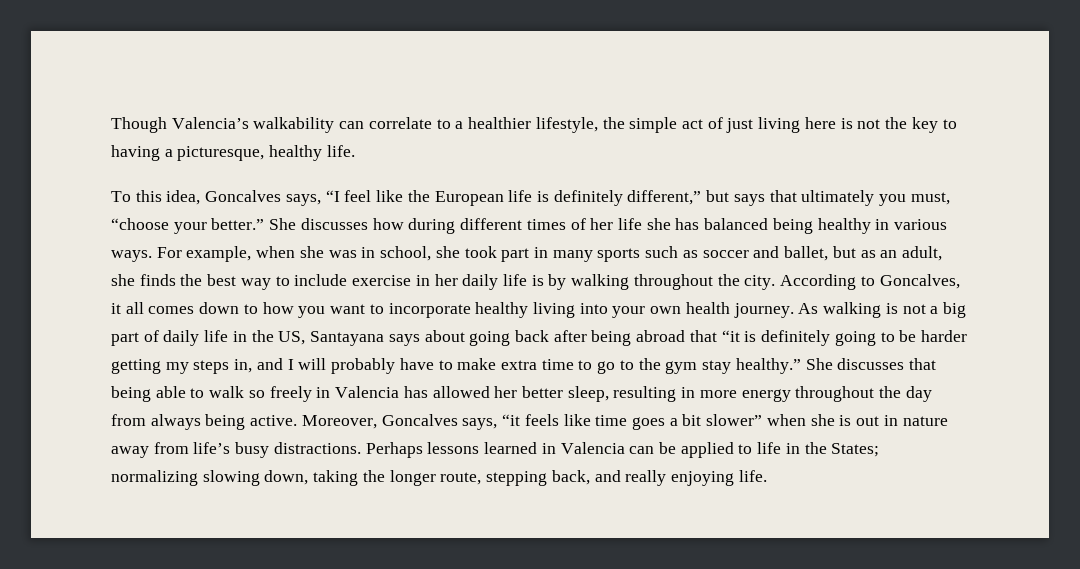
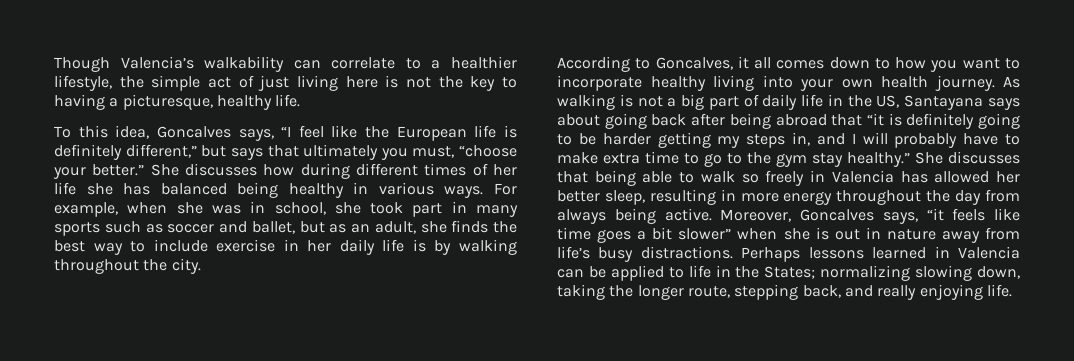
(776, 282) none -> (201, 266) //

